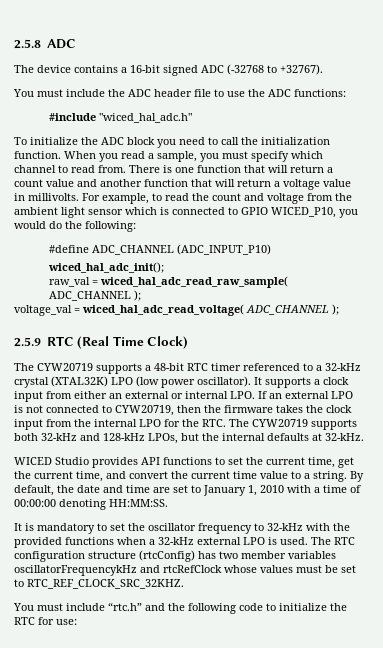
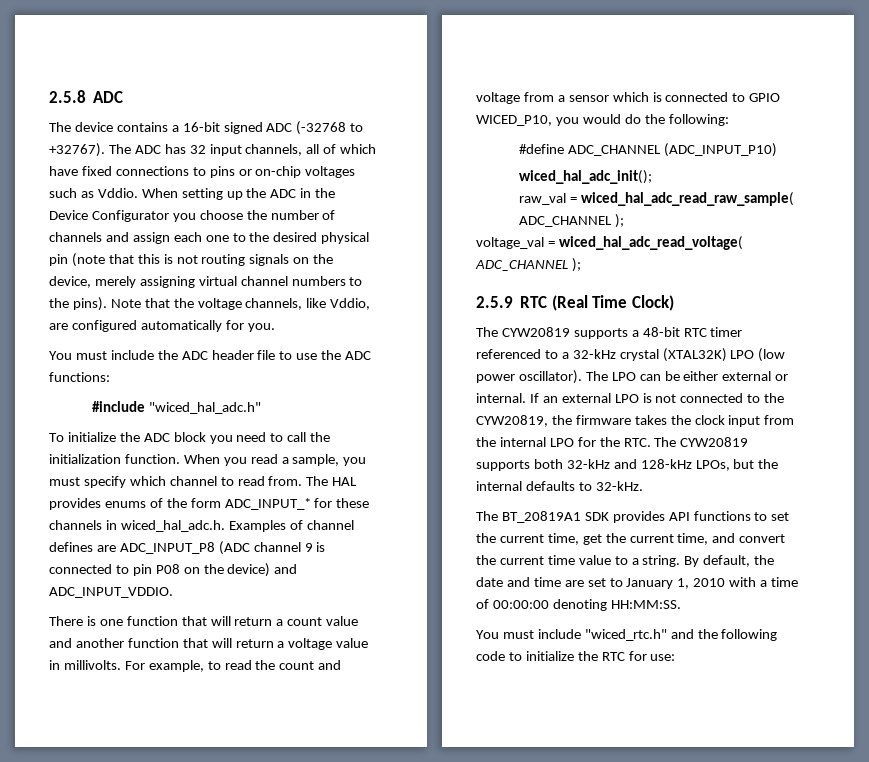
(323, 69) none -> [108,144,377,156] [49,166,356,178] [49,188,336,200] [49,210,336,222] [49,232,370,244] [49,253,334,267] [49,276,363,288] [49,297,371,311] [49,320,275,332] The ADC has 32 input channels, all of which have fixed connections to pins or on-chip voltages such as Vddio. When setting up the ADC in the Device Configurator you choose the number of channels and assign each one to the desired physical pin (note that this is not routing signals on the device, merely assigning virtual channel numbers to the pins). Note that the voltage channels, like Vddio, are configured automatically for you.
(126, 169) none -> [306,476,358,486] [49,498,370,510] [49,520,354,532] [49,541,326,555] [49,563,298,577] [49,587,173,598] The HAL provides enums of the form ADC_INPUT_* for these channels in wiced_hal_adc.h. Examples of channel defines are ADC_INPUT_P8 (ADC channel 9 is connected to pin P08 on the device) and ADC_INPUT_VDDIO. //
[335,193,352,201] [14,207,85,218] the ambient light -> [557,95,565,102] a
[37,363,93,371] CYW20719 -> [501,327,570,337] CYW20819
[254,377,349,388] [14,391,255,402] It supports a clock input from either an external or internal LPO. -> [585,371,789,381] [476,393,526,403] The LPO can be either external or internal.
[115,405,201,416] CYW20719, then -> [764,393,785,403] [476,415,548,427] the CYW20819,
[252,419,308,427] CYW20719 -> [680,437,749,447] CYW20819
[312,433,322,441] at -> [578,482,592,491] to
[14,457,89,465] WICED Studio -> [476,511,609,523] The BT_20819A1 SDK
[14,523,350,534] [14,537,355,548] [14,550,336,562] [14,565,356,576] [14,579,184,589] [13,602,142,611] // It is mandatory to set the oscillator frequency to 32-kHz with the provided functions when a 32-kHz external LPO is used. The RTC configuration structure (rtcConfig) has two member variables oscillatorFrequencykHz and rtcRefClock whose values must be set to RTC_REF_CLOCK_SRC_32KHZ. // You must include “rtc.h” -> [476,629,667,641] // You must include "wiced_rtc.h"

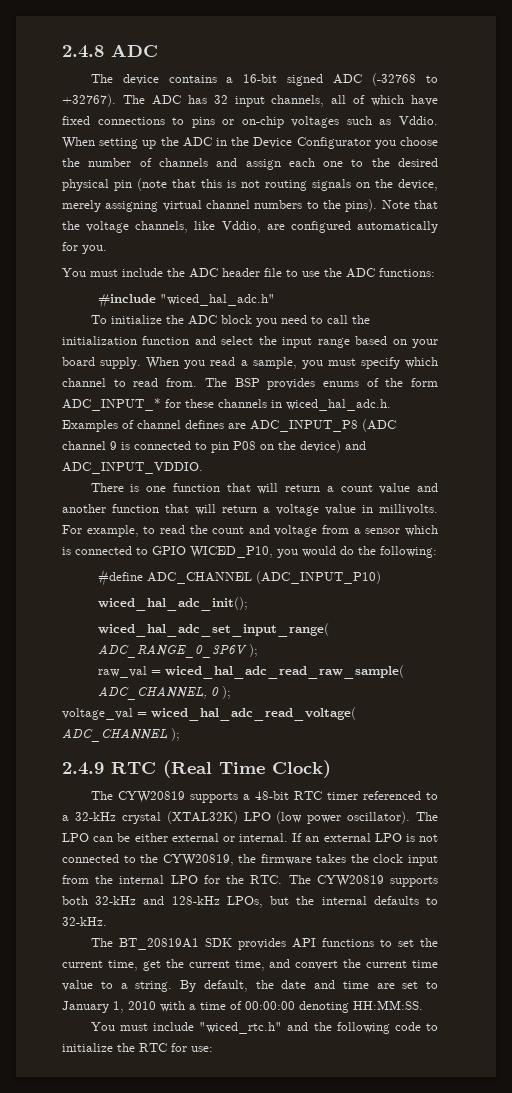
[49,90,86,103] 2.5.8 -> [62,45,104,58] 2.4.8
[124,454,180,464] function. -> [142,336,439,348] [62,357,142,369] function and select the input range based on your board supply.
[332,477,358,486] HAL -> [234,378,260,387] BSP
(653, 177) none -> [97,623,329,637] [97,644,258,658] // wiced_hal_adc_set_input_range( ADC_RANGE_0_3P6V );
[519,216,613,227] ADC_CHANNEL -> [97,686,219,700] ADC_CHANNEL, 0
[476,296,513,308] 2.5.9 -> [62,762,104,775] 2.4.9

